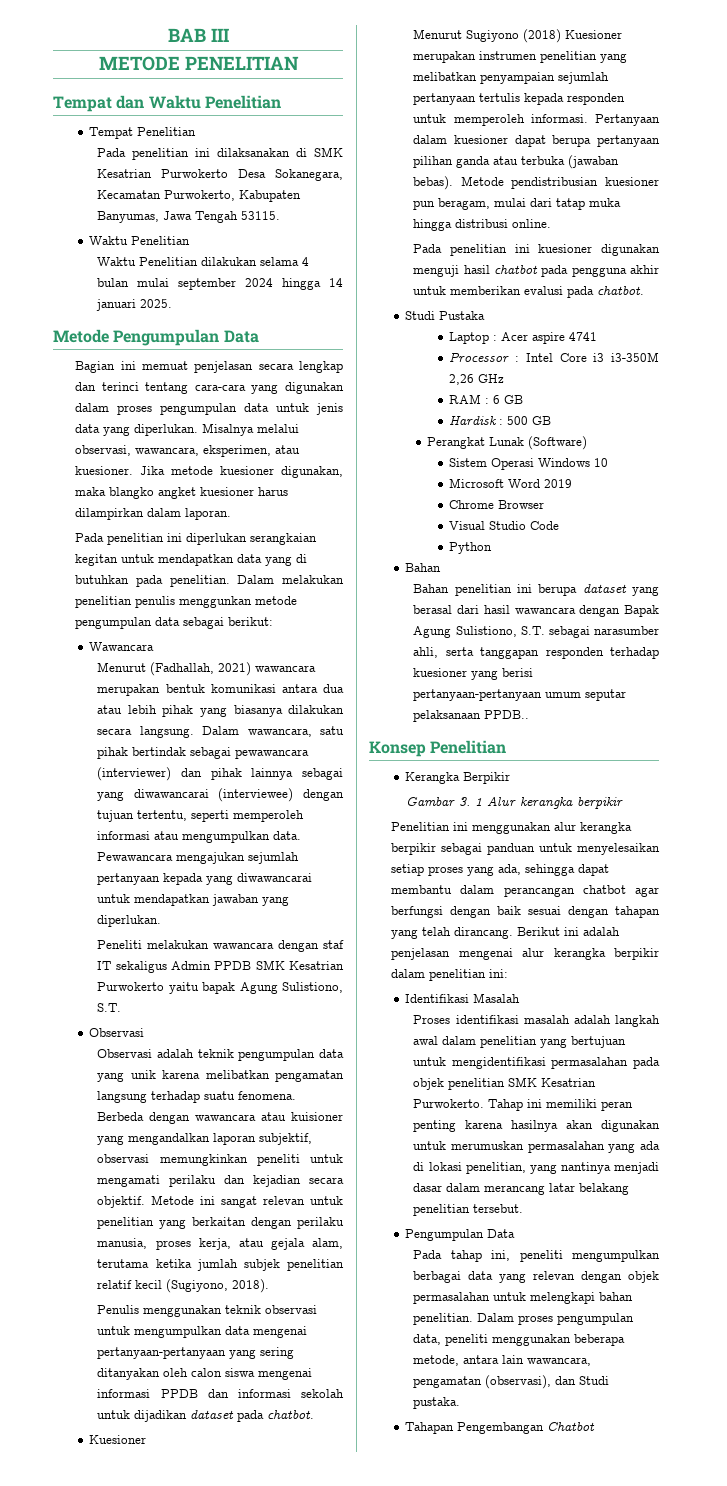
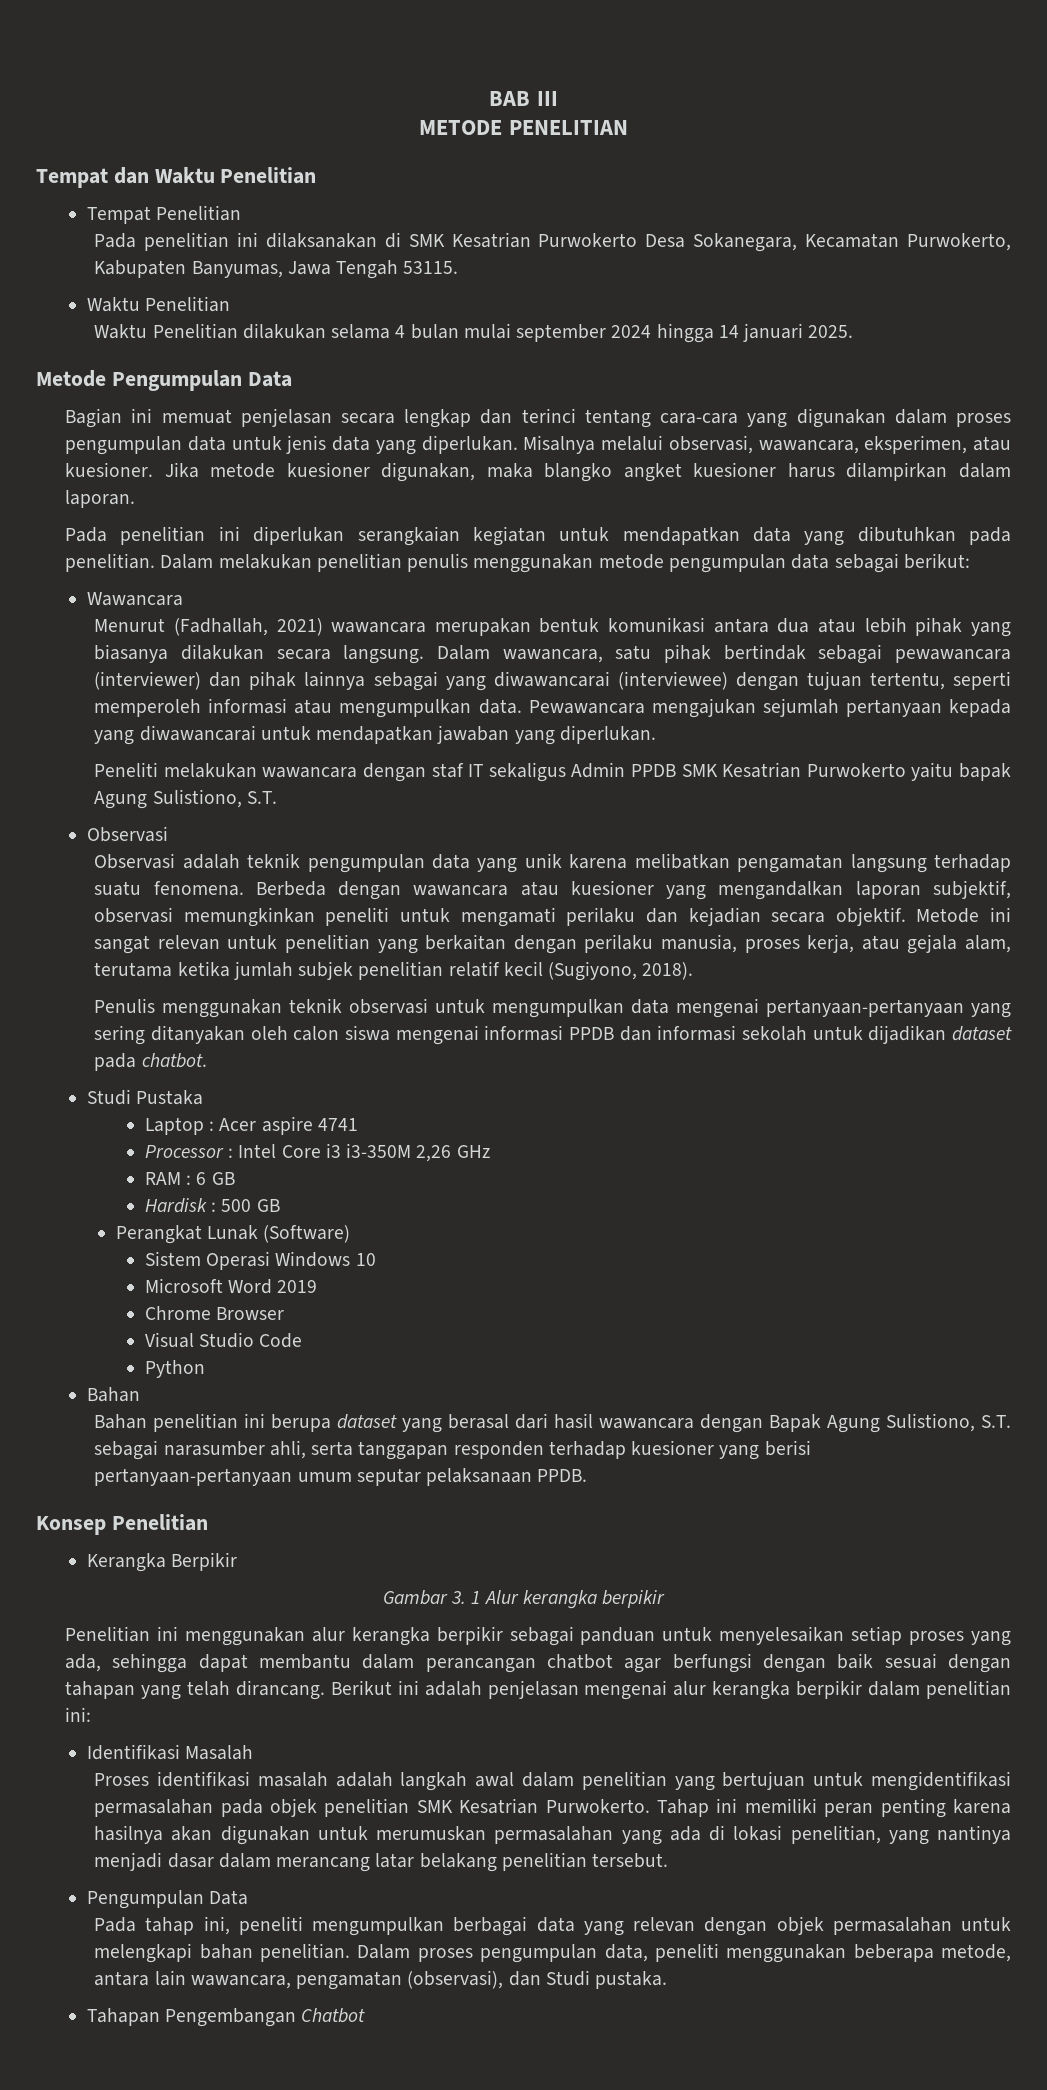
[75,554,119,566] kegitan -> [472,526,546,546] kegiatan
[296,554,308,563] [75,575,130,584] di butuhkan -> [857,526,956,542] dibutuhkan
[179,596,253,608] menggunkan -> [473,554,594,573] menggunakan
[291,1112,344,1121] kuisioner -> [570,880,654,895] kuesioner
[88,1435,146,1444] [413,29,623,43] [413,51,628,63] [413,72,610,84] [413,93,626,105] [413,114,660,126] [413,135,660,147] [413,155,620,169] [413,176,659,190] [413,198,622,210] [413,219,552,231] [413,244,660,256] [413,265,659,277] [413,286,645,298] // Kuesioner // Menurut Sugiyono (2018) Kuesioner merupakan instrumen penelitian yang melibatkan penyampaian sejumlah pertanyaan tertulis kepada responden untuk memperoleh informasi. Pertanyaan dalam kuesioner dapat berupa pertanyaan pilihan ganda atau terbuka (jawaban bebas). Metode pendistribusian kuesioner pun beragam, mulai dari tatap muka hingga distribusi online. // Pada penelitian ini kuesioner digunakan menguji hasil chatbot pada pengguna akhir untuk memberikan evalusi pada chatbot. -> (207, 1060) none
[484,710,530,719] PPDB.. -> [537,1469,588,1482] PPDB.

